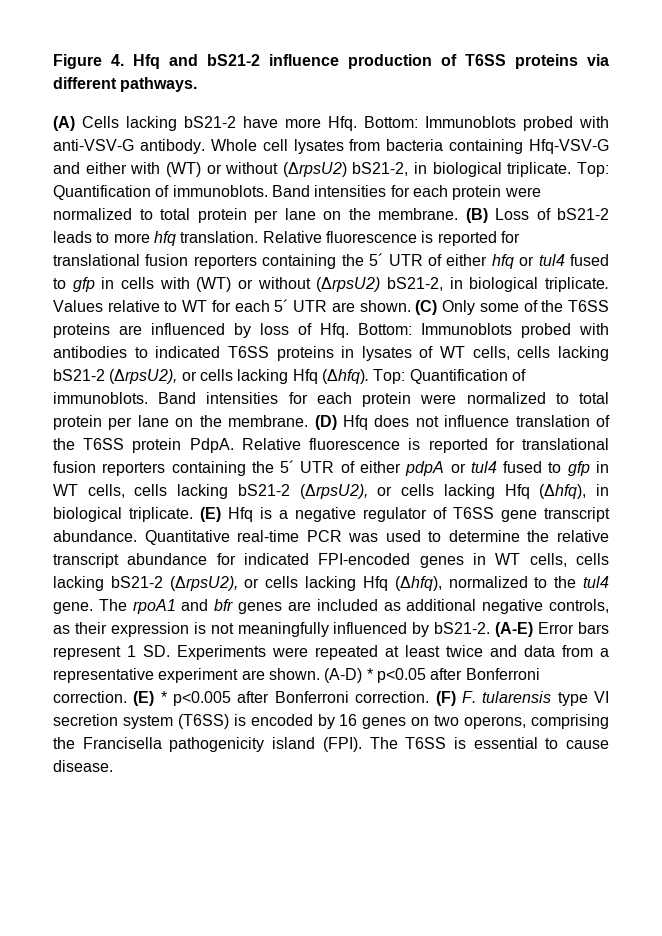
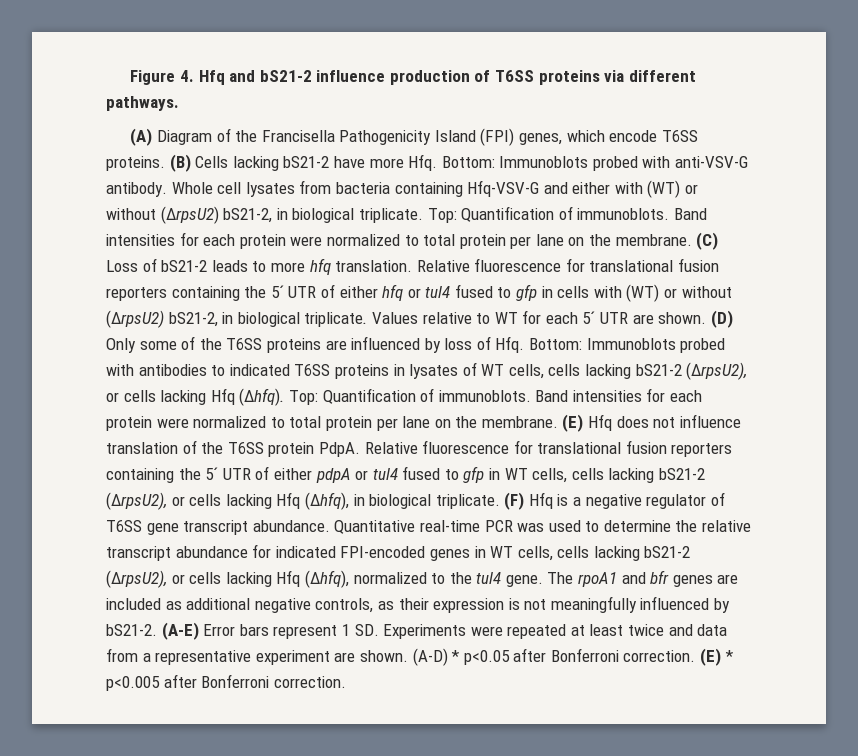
(75, 123) none -> [156,128,698,146] [106,154,191,172] Diagram of the Francisella Pathogenicity Island (FPI) genes, which encode T6SS proteins. (B)
[465,208,488,223] (B) -> [696,232,719,250] (C)
[421,231,497,246] is reported -> (562, 265) none
[415,300,438,315] (C) -> [710,310,733,328] (D)
[314,415,337,430] (D) -> [562,414,584,432] (E)
[408,438,488,453] is reported -> (510, 447) none
[200,507,221,522] (E) -> [504,492,525,510] (F)
[435,691,610,706] [53,714,610,729] [53,737,609,752] [53,760,113,772] (F) F. tularensis type VI secretion system (T6SS) is encoded by 16 genes on two operons, comprising the Francisella pathogenicity island (FPI). The T6SS is essential to cause disease. -> (346, 682) none

